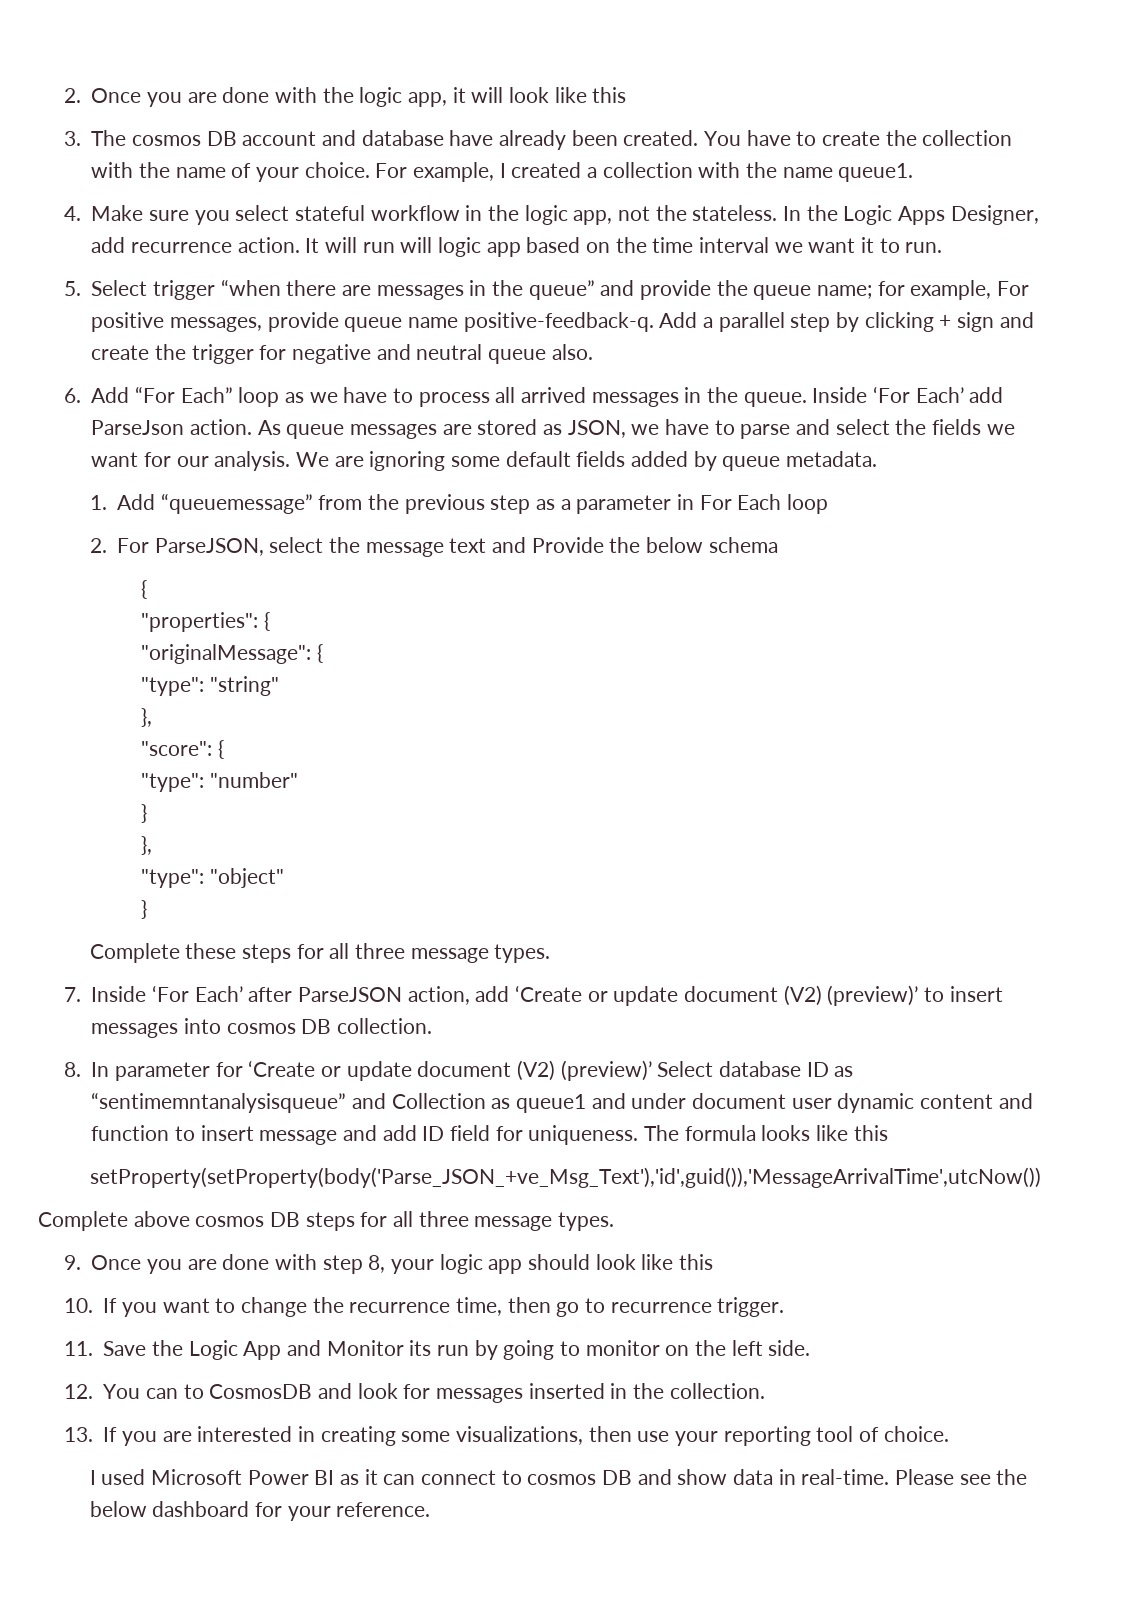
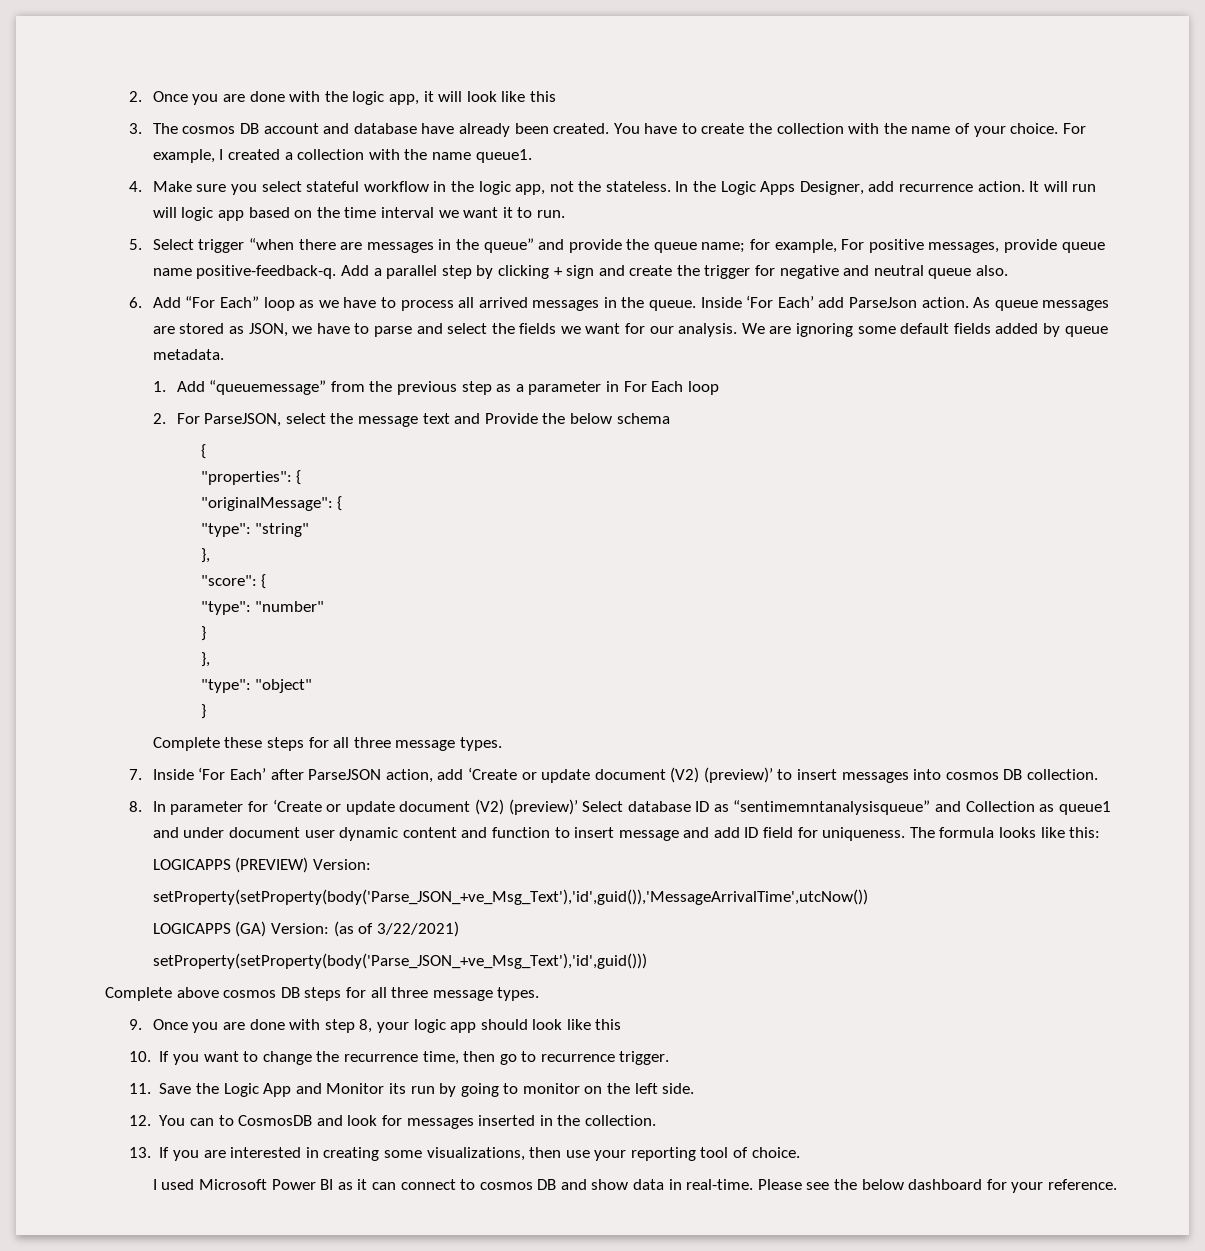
[853,1125,888,1141] [89,1167,1041,1188] this // setProperty(setProperty(body('Parse_JSON_+ve_Msg_Text'),'id',guid()),'MessageArrivalTime',utcNow()) -> [1069,827,1101,838] [152,857,371,873] [152,889,868,905] [152,921,459,937] [152,953,647,969] this: // LOGICAPPS (PREVIEW) Version: // setProperty(setProperty(body('Parse_JSON_+ve_Msg_Text'),'id',guid()),'MessageArrivalTime',utcNow()) // LOGICAPPS (GA) Version: (as of 3/22/2021) // setProperty(setProperty(body('Parse_JSON_+ve_Msg_Text'),'id',guid()))

